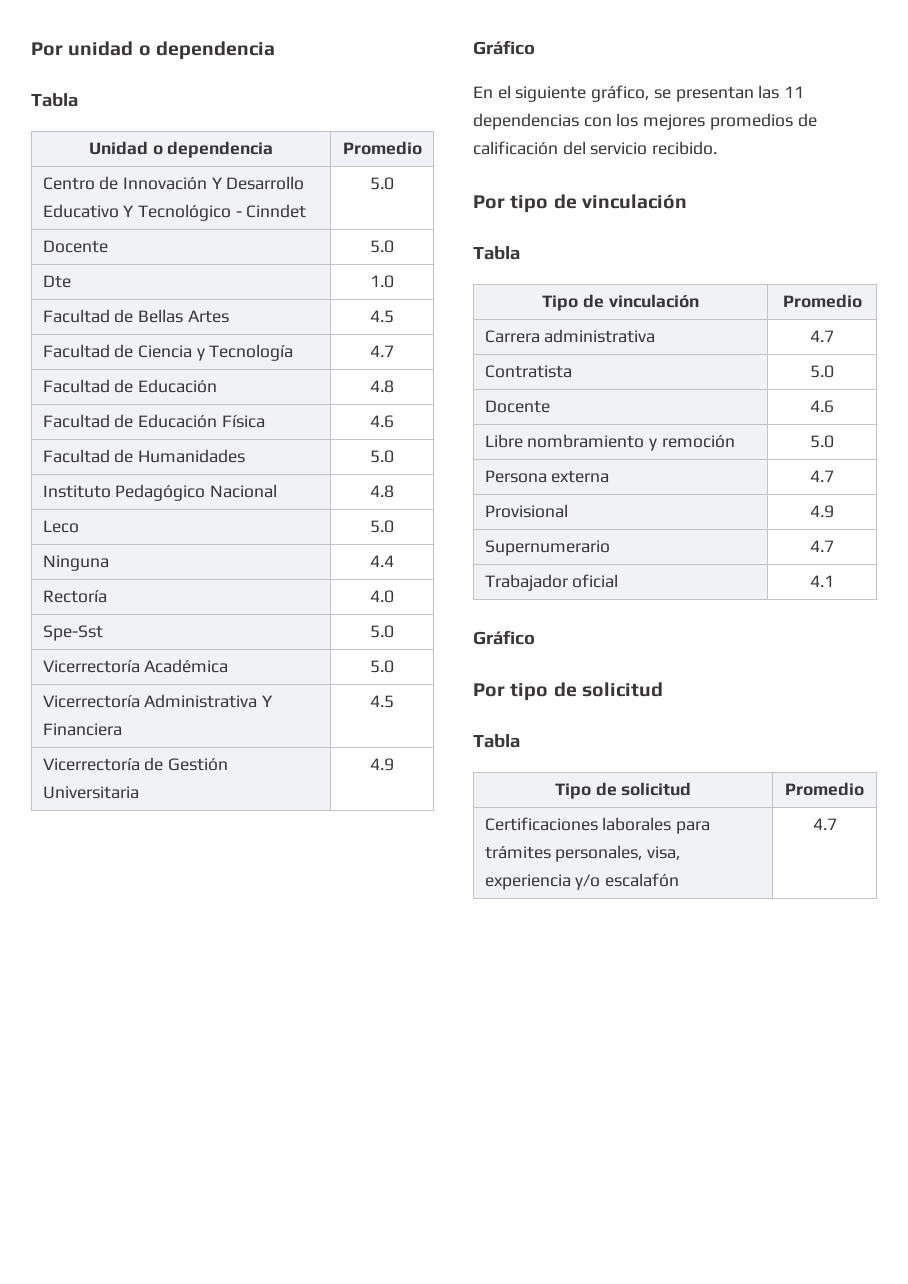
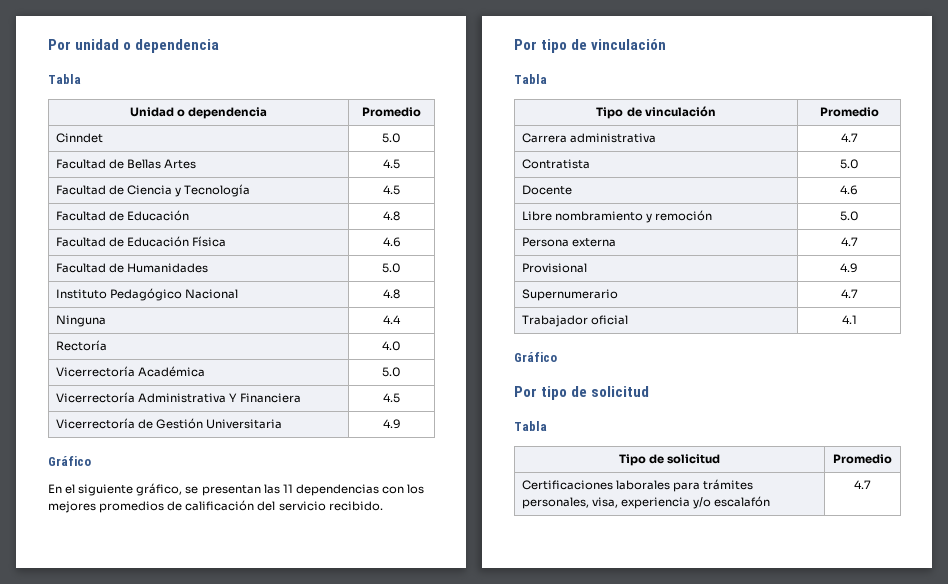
[42,176,305,190] [42,204,307,221] [370,177,394,190] [42,240,108,253] [370,240,394,253] [42,275,71,288] [370,275,394,288] Centro de Innovación Y Desarrollo Educativo Y Tecnológico - Cinndet | 5.0 // Docente | 5.0 // Dte | 1.0 -> [55,133,103,143] [382,133,401,143] Cinndet | 5.0
[370,345,394,357] 4.7 -> [383,185,400,195] 4.5
[42,520,79,533] [370,520,394,533] // Leco | 5.0 -> (400, 294) none
[42,625,103,641] [370,625,394,638] // Spe-Sst | 5.0 -> (401, 346) none

